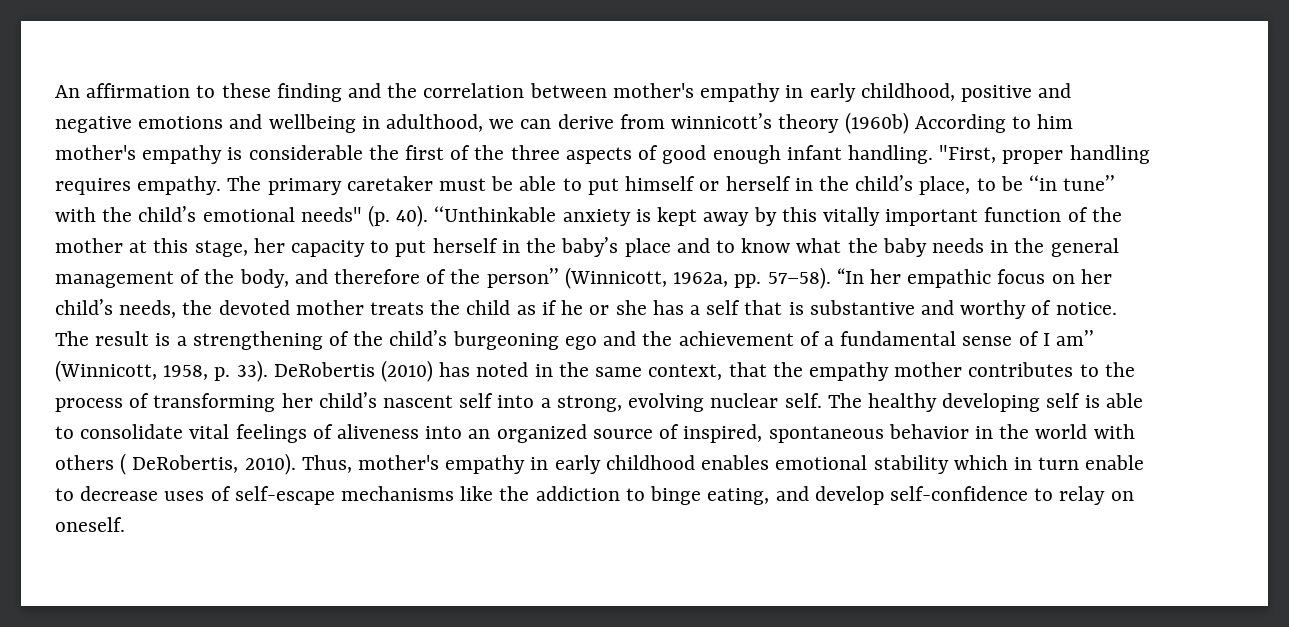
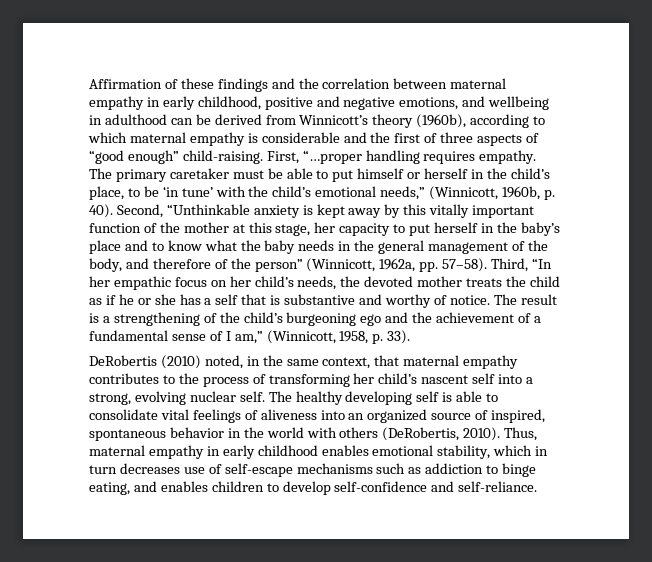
[55,83,342,102] An affirmation to these finding -> [89,78,268,92] Affirmation of these findings
[612,83,694,98] mother's -> [450,78,507,89] maternal
[138,116,224,129] emotions -> [399,97,459,110] emotions,
[386,112,1074,134] [55,145,136,160] adulthood, we can derive from winnicott’s theory (1960b) According to him mother's -> [104,114,546,128] [88,132,186,143] adulthood can be derived from Winnicott’s theory (1960b), according to which maternal
(363, 152) none -> [343,132,367,143] and
[474,145,505,160] the -> (438, 138) none
[662,145,1064,164] good enough infant handling. "First, proper -> [89,150,362,164] “good enough” child-raising. First, “…proper
[1028,175,1116,191] ‘‘in tune’’ -> [162,186,213,197] ‘in tune’
[300,205,557,227] needs" (p. 40). ‘‘Unthinkable -> [380,186,555,200] [89,204,250,218] needs,” (Winnicott, 1960b, p. 40). Second, “Unthinkable
[486,268,559,288] person’’ -> [254,259,303,272] person”
(831, 278) none -> [491,258,529,272] Third,
[1055,330,1094,346] am’’ -> [234,331,263,344] am,”
(268, 371) none -> (411, 337) //
[439,362,529,377] has noted -> [204,355,243,369] noted,
[772,362,963,381] the empathy mother -> [403,355,519,369] maternal empathy
[120,453,239,475] ( DeRobertis, -> [382,427,460,441] (DeRobertis,
[358,455,440,470] mother's -> [89,445,145,456] maternal
[873,455,949,474] stability -> [437,445,491,459] stability,
[1085,455,1145,470] [55,486,205,501] enable to decrease uses -> [119,463,205,474] decreases use
[460,486,530,501] like the -> [376,463,422,474] such as
[814,486,1134,505] [55,517,125,532] develop self-confidence to relay on oneself. -> [160,481,538,495] enables children to develop self-confidence and self-reliance.

